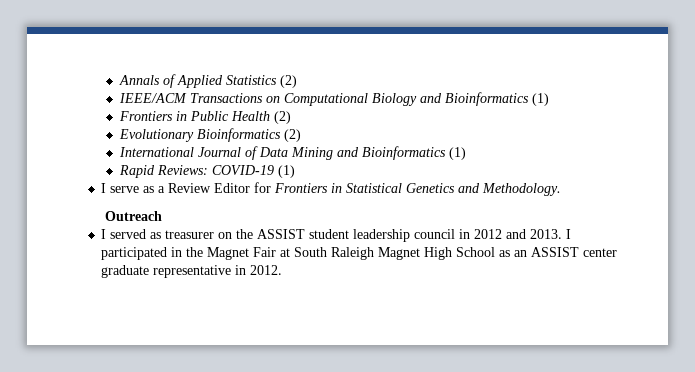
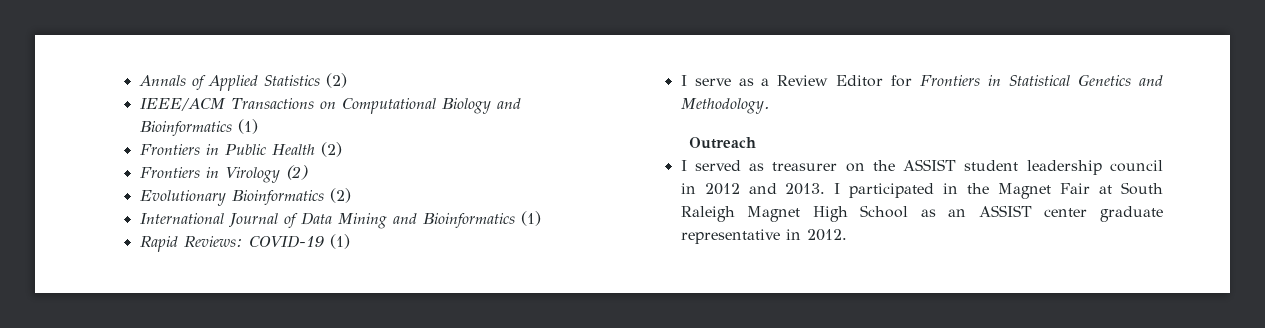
(291, 117) none -> [139,165,308,183] // Frontiers in Virology (2)

